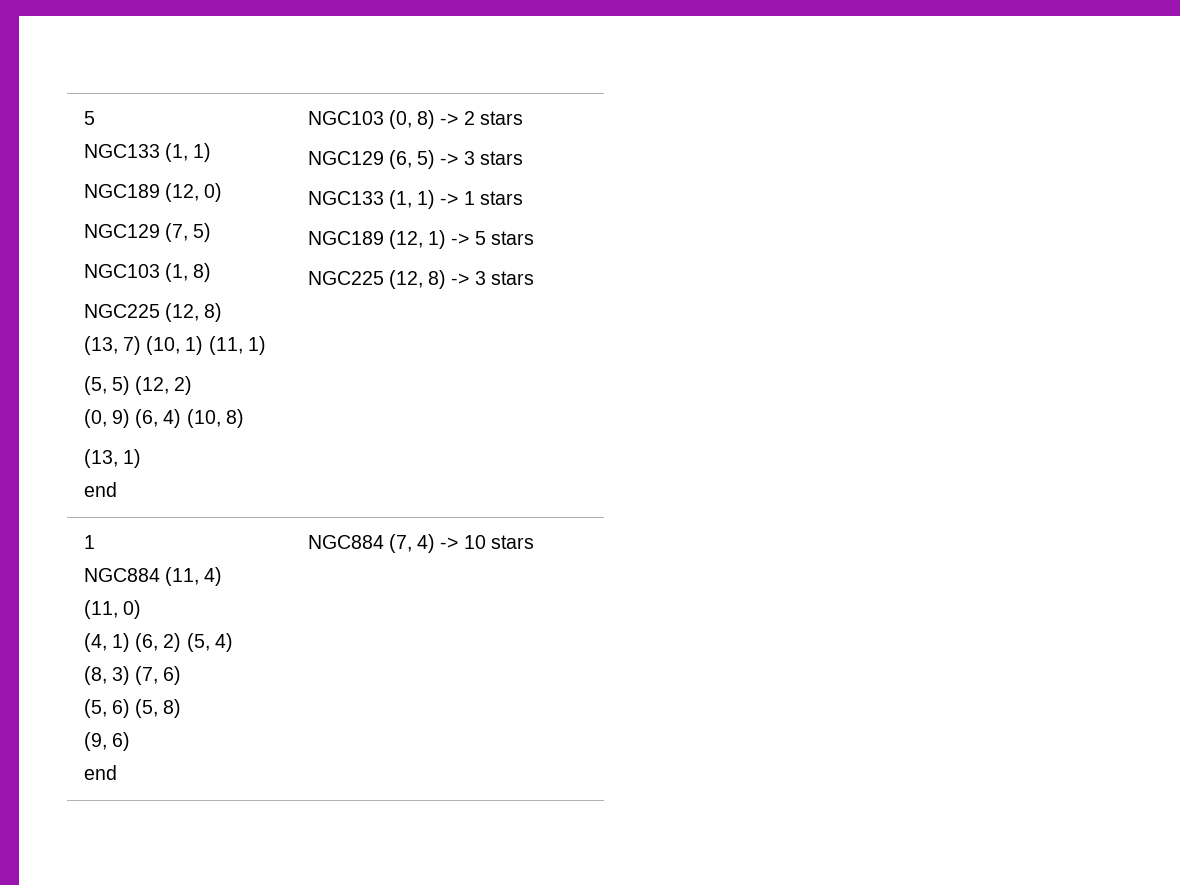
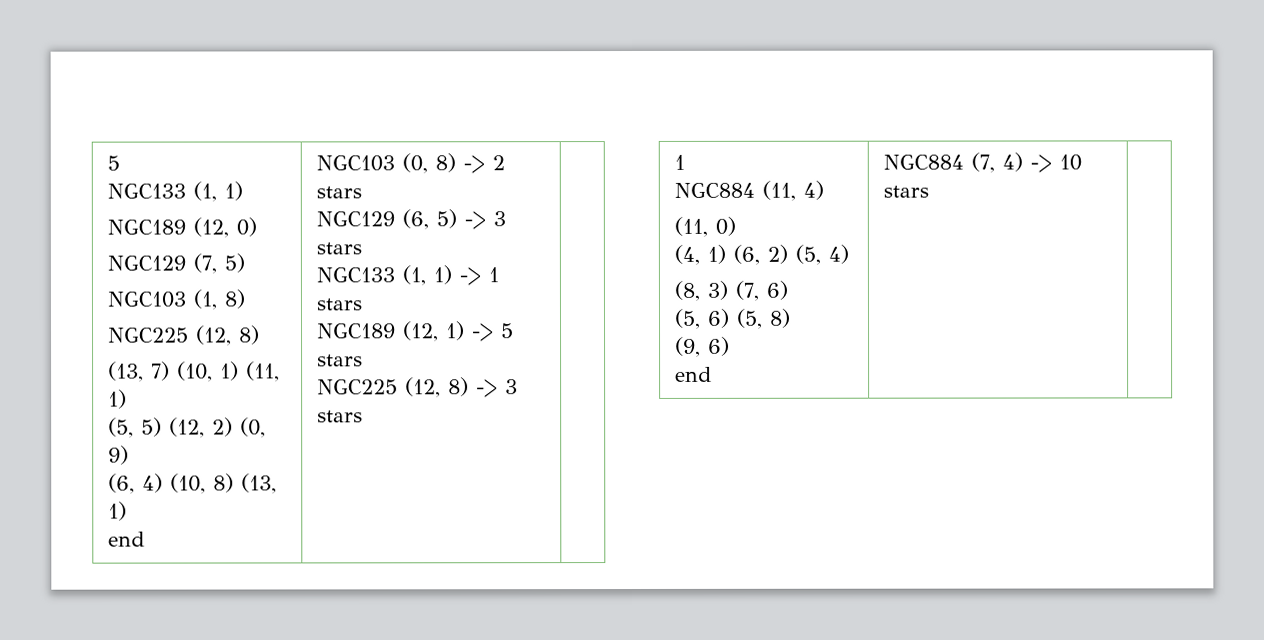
(193, 385) // -> (234, 427) none
(130, 418) none -> (130, 455) //
(244, 418) // -> (235, 483) none

